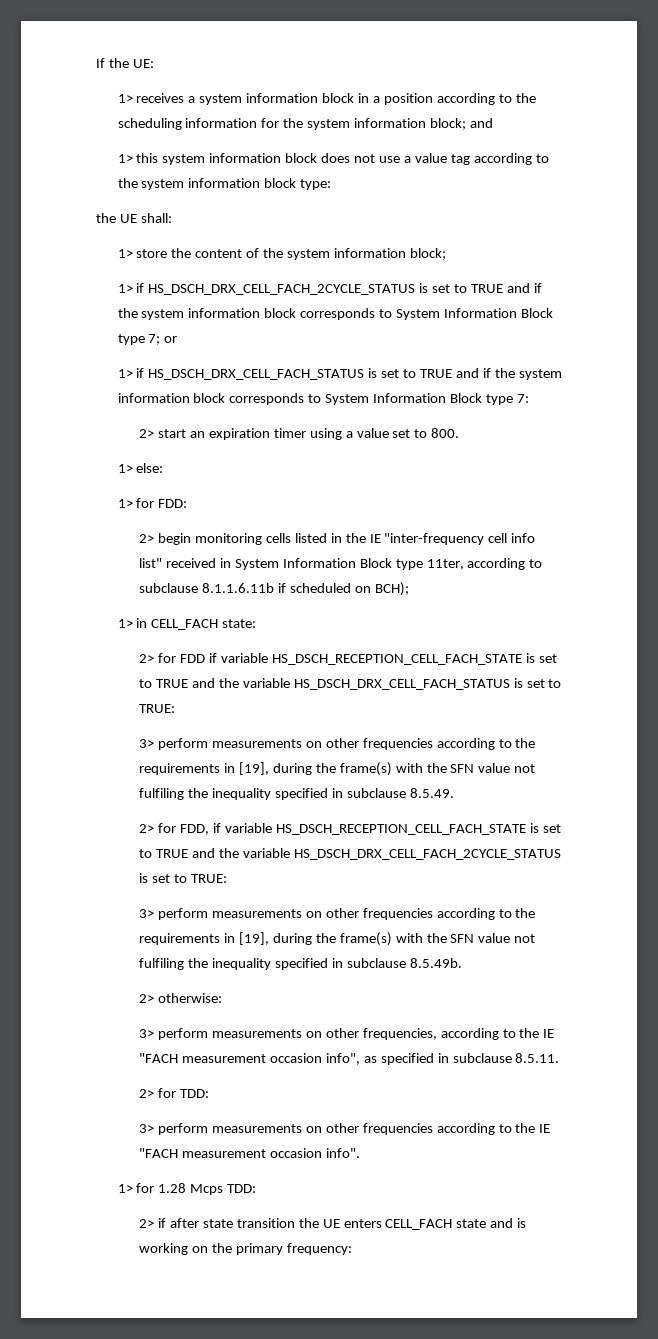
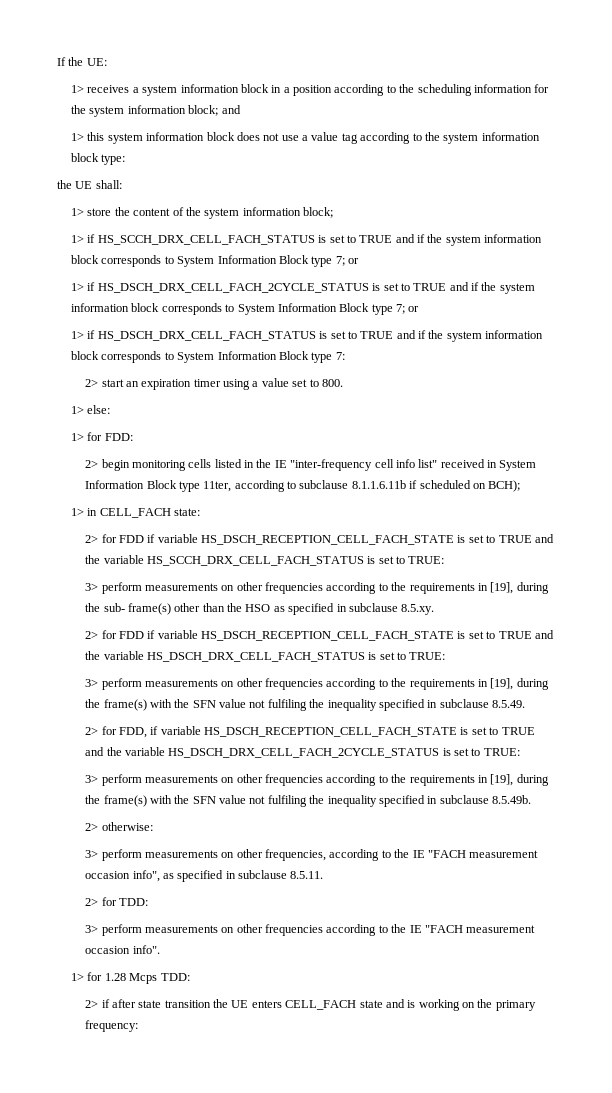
(446, 254) none -> [71,234,543,246] [71,255,360,267] // 1> if HS_SCCH_DRX_CELL_FACH_STATUS is set to TRUE and if the system information block corresponds to System Information Block type 7; or
(257, 623) none -> [85,534,554,545] [85,555,445,566] [85,582,549,594] [85,603,435,615] // 2> for FDD if variable HS_DSCH_RECEPTION_CELL_FACH_STATE is set to TRUE and the variable HS_SCCH_DRX_CELL_FACH_STATUS is set to TRUE: // 3> perform measurements on other frequencies according to the requirements in [19], during the sub- frame(s) other than the HSO as specified in subclause 8.5.xy.

